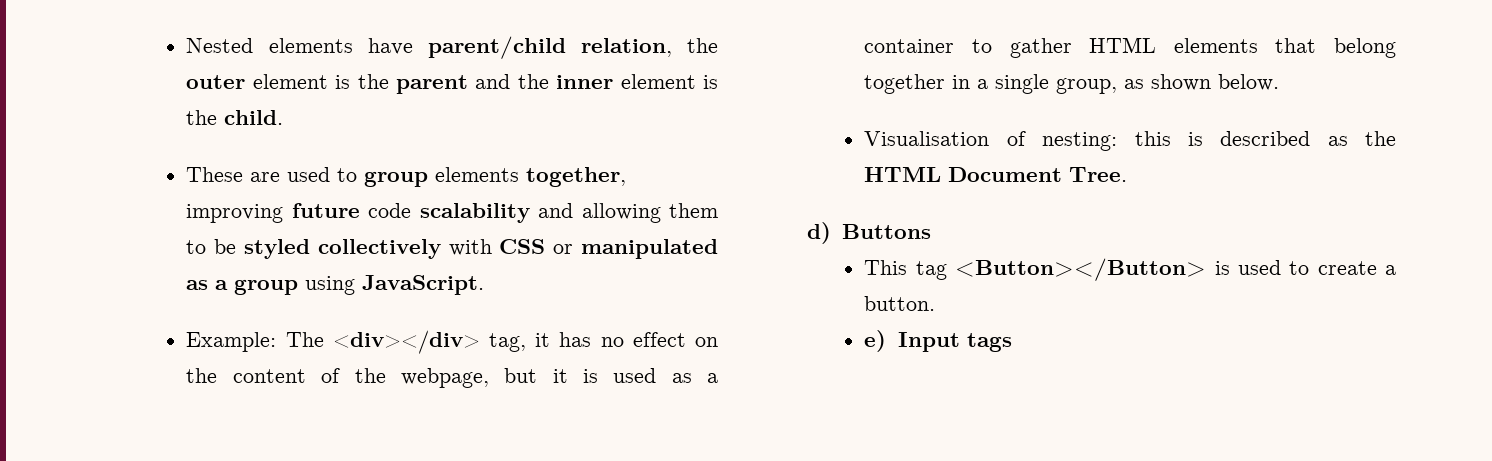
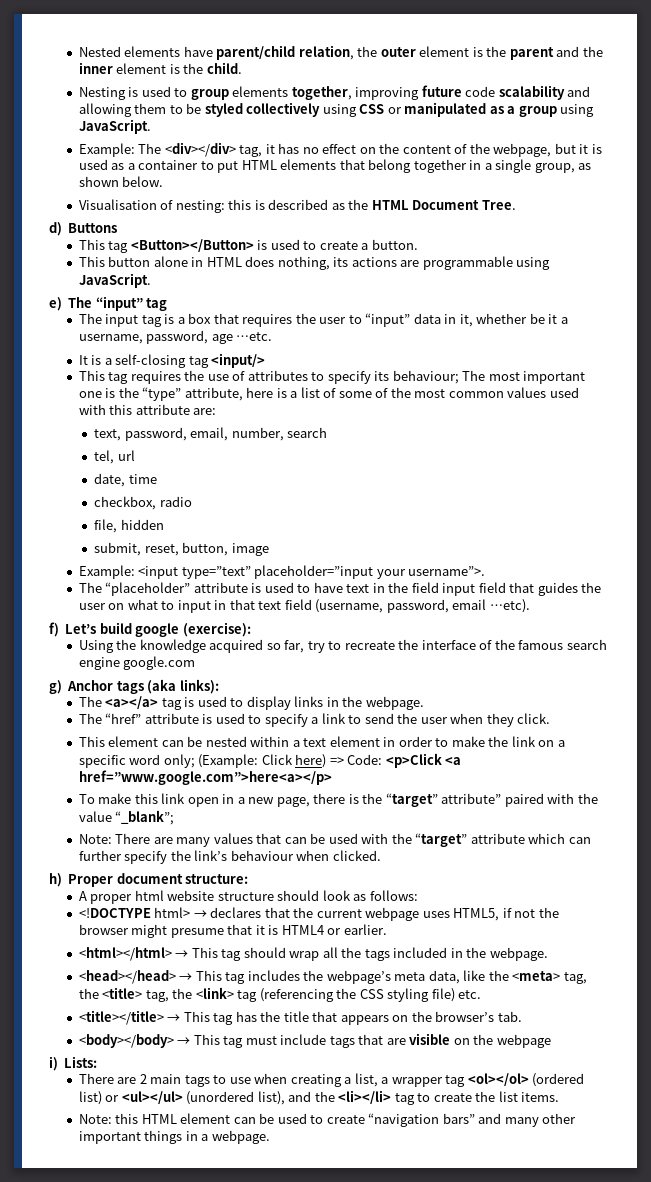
[186,167,281,182] These are -> [78,87,139,100] Nesting is
[448,239,492,256] with -> [322,104,357,117] using
[1009,38,1072,58] gather -> [217,161,239,173] put
[864,330,1012,352] e) Input tags -> [78,256,551,270] [78,273,151,288] [48,296,168,311] [78,313,568,327] [78,330,273,344] [78,353,266,368] [78,370,586,384] [78,387,579,401] [78,404,217,415] [94,427,328,441] [94,450,135,464] [94,473,157,487] [94,496,192,510] [94,519,164,533] [94,542,269,556] [78,565,486,579] [78,582,602,596] [78,599,530,613] [48,622,251,637] [78,639,607,653] [78,656,196,670] [48,679,219,694] [78,696,424,710] [78,713,551,727] [78,736,565,747] [78,753,462,768] [78,770,332,785] [78,793,598,807] [78,810,175,825] [78,833,591,847] [78,850,381,864] [48,873,249,887] [78,890,418,904] [78,907,559,921] [78,924,387,938] [78,947,548,961] [78,970,587,984] [78,987,482,1002] [78,1010,522,1025] [78,1033,551,1048] [48,1056,98,1071] [78,1073,585,1087] [78,1090,560,1105] [78,1113,577,1127] [78,1130,270,1144] This button alone in HTML does nothing, its actions are programmable using JavaScript. // e) The “input” tag // The input tag is a box that requires the user to “input” data in it, whether be it a username, password, age …etc. // It is a self-closing tag <input/> // This tag requires the use of attributes to specify its behaviour; The most important one is the “type” attribute, here is a list of some of the most common values used with this attribute are: // text, password, email, number, search // tel, url // date, time // checkbox, radio // file, hidden // submit, reset, button, image // Example: <input type=”text” placeholder=”input your username”>. // The “placeholder” attribute is used to have text in the field input field that guides the user on what to input in that text field (username, password, email …etc). // f) Let’s build google (exercise): // Using the knowledge acquired so far, try to recreate the interface of the famous search engine google.com // g) Anchor tags (aka links): // The <a></a> tag is used to display links in the webpage. // The “href” attribute is used to specify a link to send the user when they click. // This element can be nested within a text element in order to make the link on a specific word only; (Example: Click here) => Code: <p>Click <a href=”www.google.com”>here<a></p> // To make this link open in a new page, there is the “target” attribute” paired with the value “_blank”; // Note: There are many values that can be used with the “target” attribute which can further specify the link’s behaviour when clicked. // h) Proper document structure: // A proper html website structure should look as follows: // <!DOCTYPE html> → declares that the current webpage uses HTML5, if not the browser might presume that it is HTML4 or earlier. // <html></html> → This tag should wrap all the tags included in the webpage. // <head></head> → This tag includes the webpage’s meta data, like the <meta> tag, the <title> tag, the <link> tag (referencing the CSS styling file) etc. // <title></title> → This tag has the title that appears on the browser’s tab. // <body></body> → This tag must include tags that are visible on the webpage // i) Lists: // There are 2 main tags to use when creating a list, a wrapper tag <ol></ol> (ordered list) or <ul></ul> (unordered list), and the <li></li> tag to create the list items. // Note: this HTML element can be used to create “navigation bars” and many other important things in a webpage.

